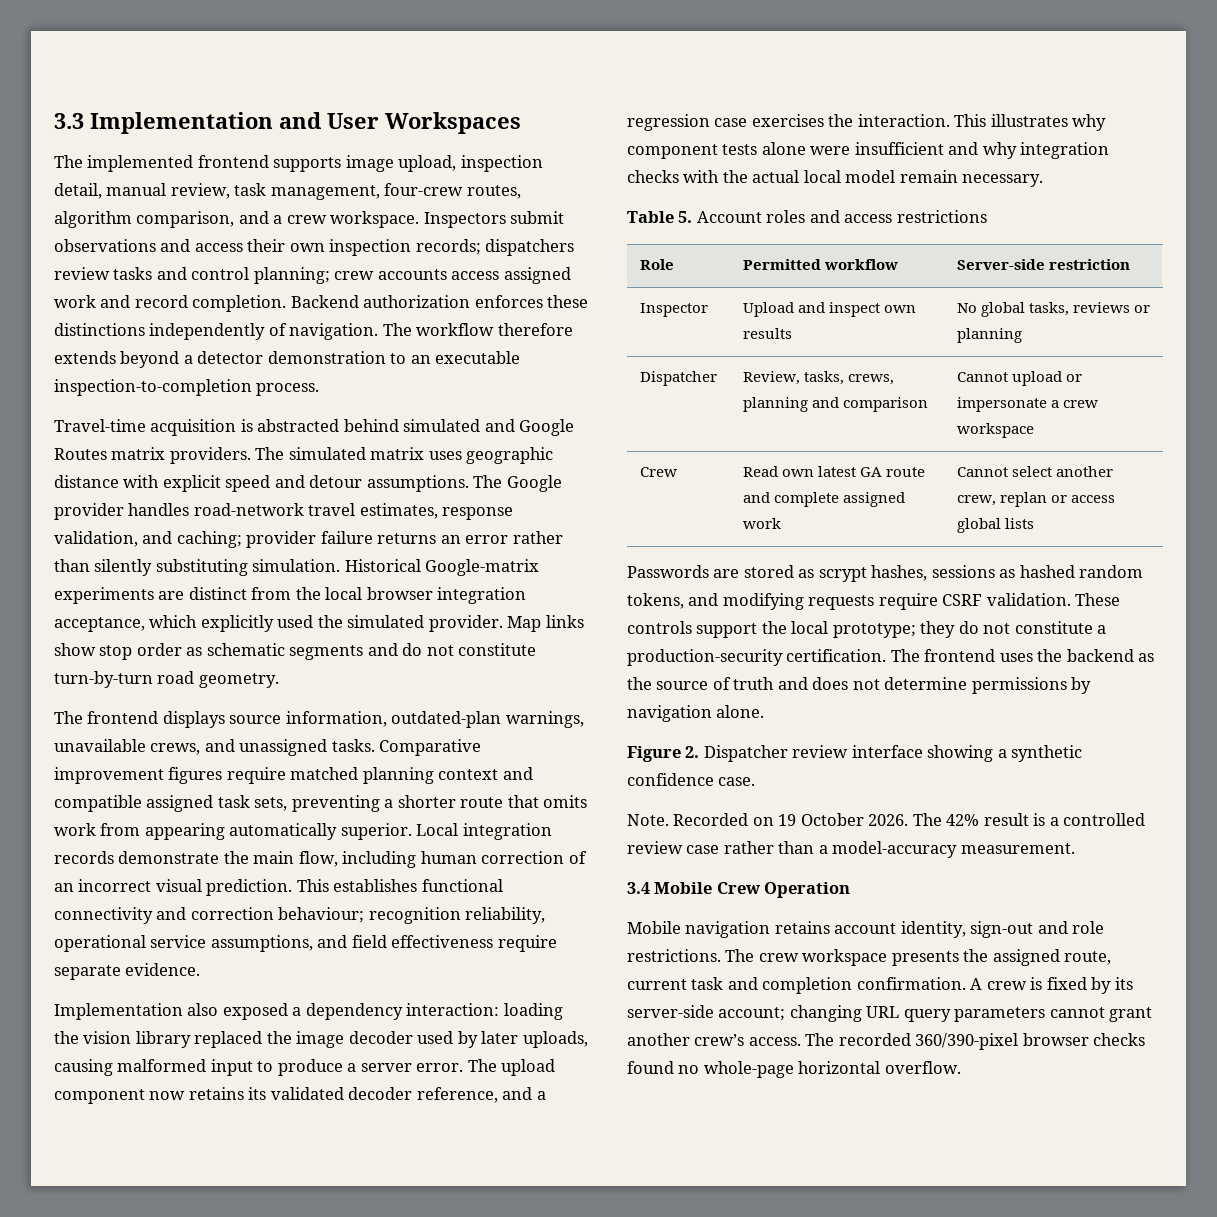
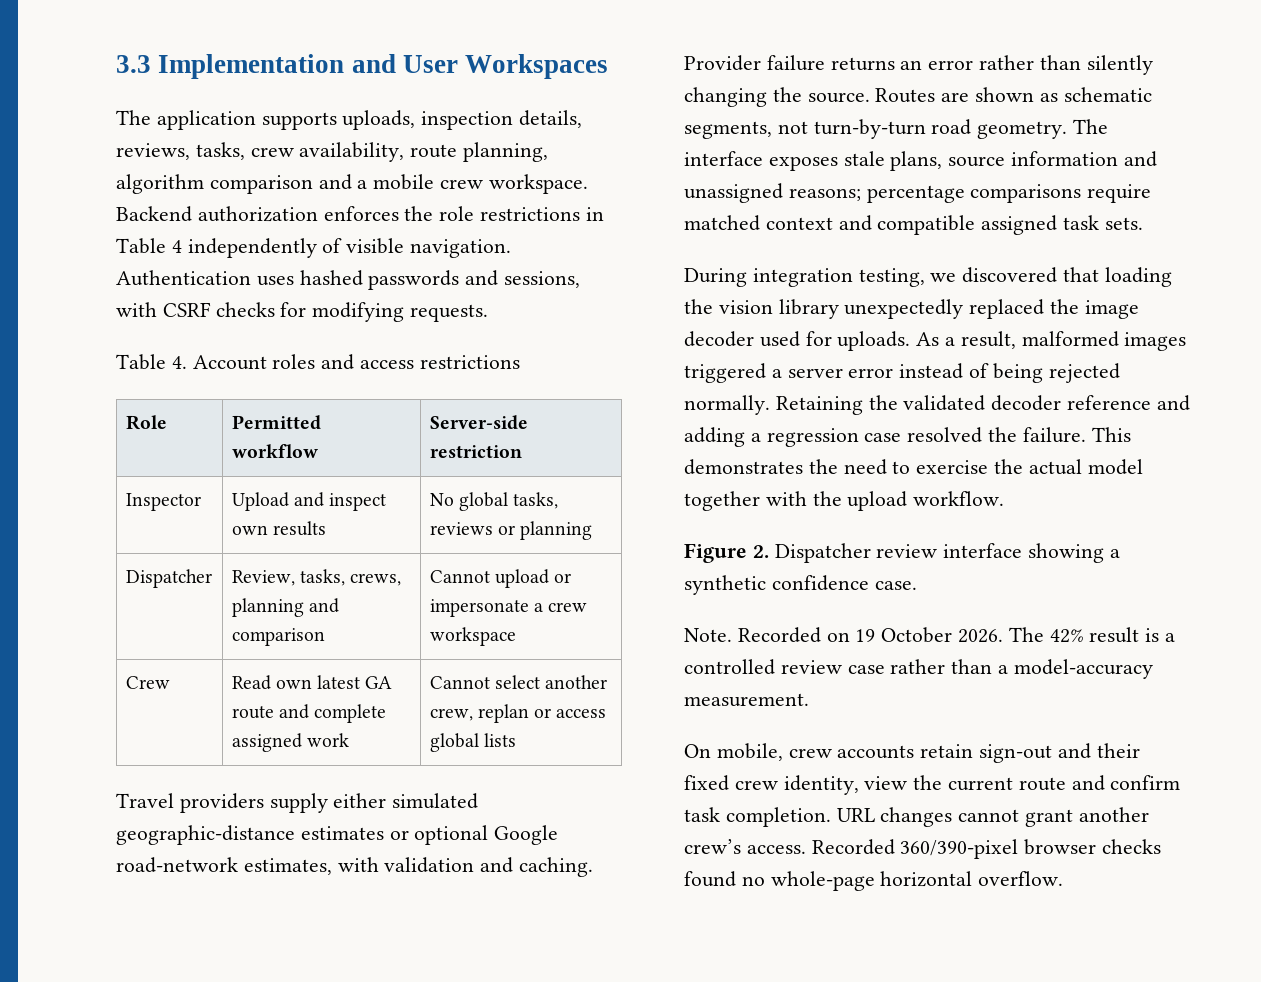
[87,155,543,172] [54,183,521,200] [54,211,283,228] implemented frontend supports image upload, inspection detail, manual review, task management, four-crew routes, algorithm comparison, and a -> [156,110,583,130] [116,142,549,162] [116,174,435,194] application supports uploads, inspection details, reviews, tasks, crew availability, route planning, algorithm comparison and a mobile
[423,211,565,228] [54,239,575,256] [54,267,571,284] [54,295,589,312] [54,323,573,340] [54,351,521,368] [54,379,320,396] [54,419,575,436] [54,447,554,464] [54,475,562,492] [54,503,514,520] [54,531,563,548] [54,559,540,576] [54,587,527,604] [54,615,584,632] [54,643,537,660] [54,671,279,688] [54,711,584,728] [54,739,482,756] [54,767,533,784] [54,795,588,812] [54,823,552,840] [54,851,587,868] [54,879,503,896] [54,907,546,924] [54,935,557,952] [54,963,201,980] [54,1003,563,1020] [54,1031,588,1048] [54,1059,556,1076] [54,1087,546,1104] [627,114,1107,131] [627,142,1110,159] [627,170,1044,187] [627,211,693,223] Inspectors submit observations and access their own inspection records; dispatchers review tasks and control planning; crew accounts access assigned work and record completion. Backend authorization enforces these distinctions independently of navigation. The workflow therefore extends beyond a detector demonstration to an executable inspection-to-completion process. // Travel-time acquisition is abstracted behind simulated and Google Routes matrix providers. The simulated matrix uses geographic distance with explicit speed and detour assumptions. The Google provider handles road-network travel estimates, response validation, and caching; provider failure returns an error rather than silently substituting simulation. Historical Google-matrix experiments are distinct from the local browser integration acceptance, which explicitly used the simulated provider. Map links show stop order as schematic segments and do not constitute turn-by-turn road geometry. // The frontend displays source information, outdated-plan warnings, unavailable crews, and unassigned tasks. Comparative improvement figures require matched planning context and compatible assigned task sets, preventing a shorter route that omits work from appearing automatically superior. Local integration records demonstrate the main flow, including human correction of an incorrect visual prediction. This establishes functional connectivity and correction behaviour; recognition reliability, operational service assumptions, and field effectiveness require separate evidence. // Implementation also exposed a dependency interaction: loading the vision library replaced the image decoder used by later uploads, causing malformed input to produce a server error. The upload component now retains its validated decoder reference, and a regression case exercises the interaction. This illustrates why component tests alone were insufficient and why integration checks with the actual local model remain necessary. // Table 5. -> [116,206,604,222] [116,238,512,258] [116,270,581,290] [116,302,489,322] [116,354,187,370] Backend authorization enforces the role restrictions in Table 4 independently of visible navigation. Authentication uses hashed passwords and sessions, with CSRF checks for modifying requests. // Table 4.
[627,565,1144,582] [627,593,1121,610] [627,621,1107,638] [627,649,1155,666] [627,677,1092,694] [627,705,765,722] Passwords are stored as scrypt hashes, sessions as hashed random tokens, and modifying requests require CSRF validation. These controls support the local prototype; they do not constitute a production-security certification. The frontend uses the backend as the source of truth and does not determine permissions by navigation alone. -> [116,793,479,813] [116,825,559,845] [116,857,594,877] [684,55,1153,75] [684,87,1152,107] [684,119,1109,139] [684,151,1157,171] [684,183,1152,203] [684,215,1143,235] [684,267,1172,287] [684,299,1139,319] [684,331,1187,351] [684,363,1120,383] [684,395,1190,415] [684,427,1131,447] [684,459,1143,475] [684,491,1005,511] Travel providers supply either simulated geographic-distance estimates or optional Google road-network estimates, with validation and caching. Provider failure returns an error rather than silently changing the source. Routes are shown as schematic segments, not turn-by-turn road geometry. The interface exposes stale plans, source information and unassigned reasons; percentage comparisons require matched context and compatible assigned task sets. // During integration testing, we discovered that loading the vision library unexpectedly replaced the image decoder used for uploads. As a result, malformed images triggered a server error instead of being rejected normally. Retaining the validated decoder reference and adding a regression case resolved the failure. This demonstrates the need to exercise the actual model together with the upload workflow.
[627,882,851,898] [627,921,1105,938] [627,949,1112,966] [627,977,1133,994] [627,1005,1046,1022] 3.4 Mobile Crew Operation // Mobile navigation retains account identity, sign-out and role restrictions. The crew workspace presents the assigned route, current task and completion confirmation. A crew is fixed by its server-side account; changing URL query parameters -> [684,743,1140,763] [684,775,1181,795] [684,807,953,827] On mobile, crew accounts retain sign-out and their fixed crew identity, view the current route and confirm task completion. URL changes
[805,1033,911,1046] The recorded -> [811,839,895,855] Recorded

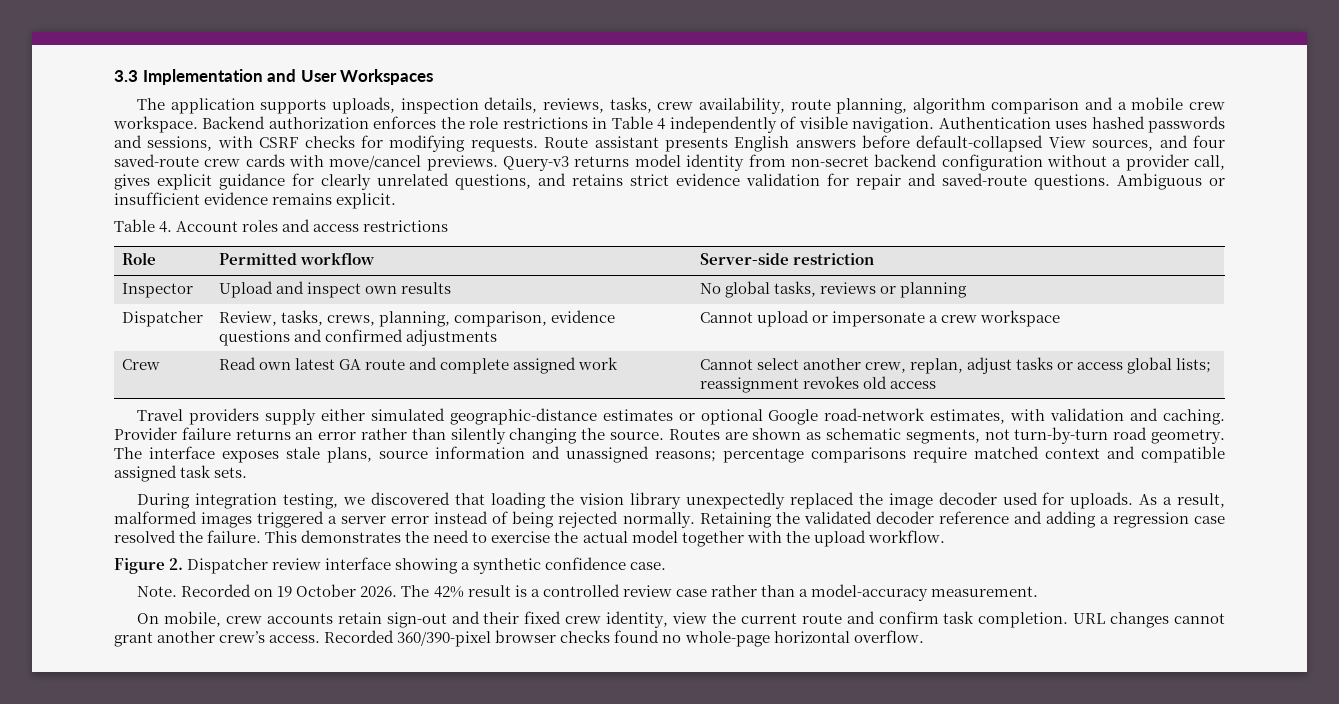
(489, 313) none -> [544,135,1226,152] [114,154,1226,171] [114,173,1225,190] [114,192,397,209] Route assistant presents English answers before default-collapsed View sources, and four saved-route crew cards with move/cancel previews. Query-v3 returns model identity from non-secret backend configuration without a provider call, gives explicit guidance for clearly unrelated questions, and retains strict evidence validation for repair and saved-route questions. Ambiguous or insufficient evidence remains explicit.
[231,598,339,617] [231,628,325,646] planning and comparison -> [378,310,615,327] [218,329,497,346] planning, comparison, evidence questions and confirmed adjustments
[477,704,607,723] [429,733,516,752] replan or access global lists -> [909,357,1212,374] [699,376,936,393] replan, adjust tasks or access global lists; reassignment revokes old access

